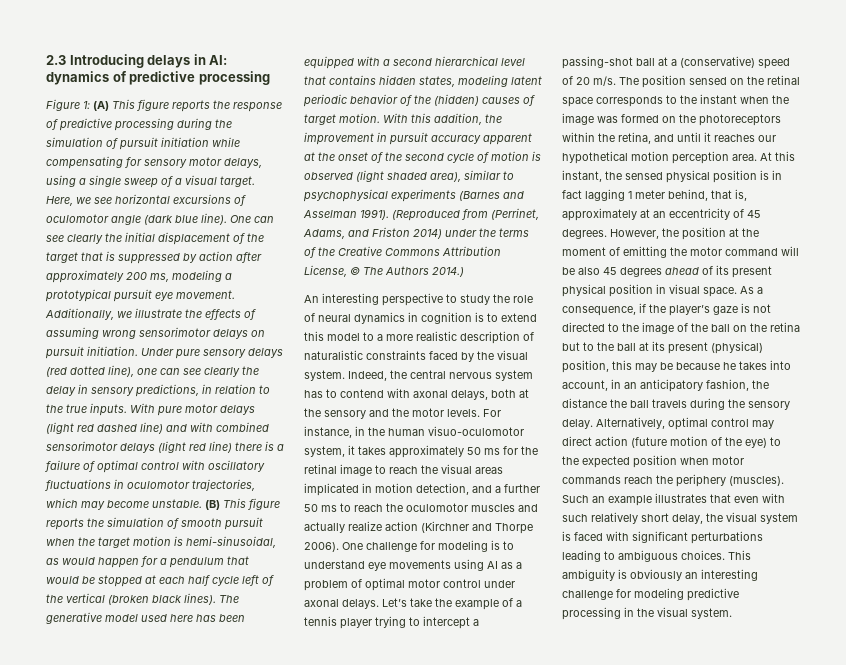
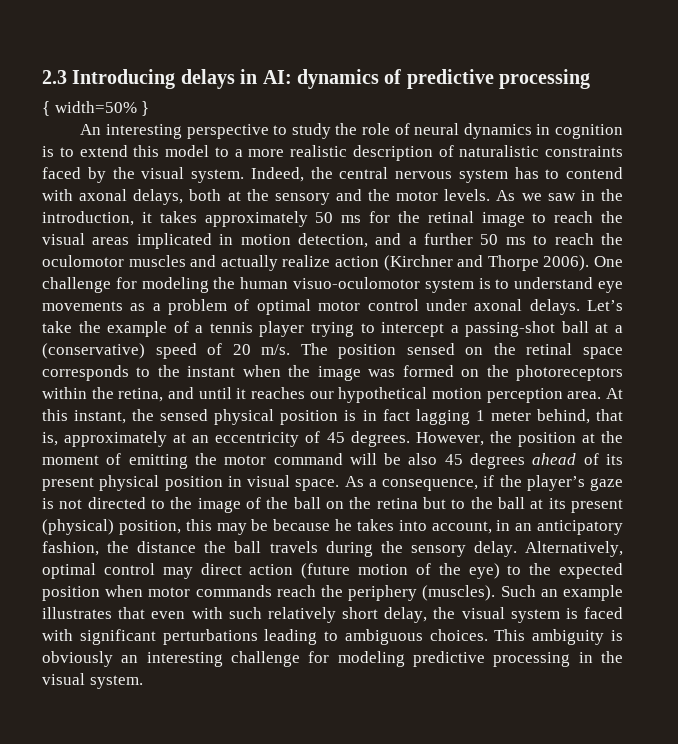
[46,99,282,112] [46,118,232,131] [46,137,240,150] [46,156,262,169] [46,175,255,188] [46,194,246,206] [46,213,274,225] [46,232,264,245] [46,251,262,264] [46,270,232,283] [45,289,235,302] [45,308,256,320] [46,327,265,339] [45,346,283,359] [46,365,259,377] [46,384,270,397] [46,403,255,416] [46,422,269,434] [46,441,284,453] [45,460,265,473] [45,479,255,491] [46,498,280,510] [46,517,263,530] [46,536,276,548] [46,556,249,568] [46,575,274,587] [46,593,239,605] [46,612,245,624] [304,56,525,69] [304,75,542,87] [303,94,535,107] [304,113,502,125] [304,132,532,145] [304,151,541,163] [304,170,514,182] [303,189,524,202] [303,208,539,221] [303,227,529,239] [304,246,501,258] [304,265,464,277] Figure 1: (A) This figure reports the response of predictive processing during the simulation of pursuit initiation while compensating for sensory motor delays, using a single sweep of a visual target. Here, we see horizontal excursions of oculomotor angle (dark blue line). One can see clearly the initial displacement of the target that is suppressed by action after approximately 200 ms, modeling a prototypical pursuit eye movement. Additionally, we illustrate the effects of assuming wrong sensorimotor delays on pursuit initiation. Under pure sensory delays (red dotted line), one can see clearly the delay in sensory predictions, in relation to the true inputs. With pure motor delays (light red dashed line) and with combined sensorimotor delays (light red line) there is a failure of optimal control with oscillatory fluctuations in oculomotor trajectories, which may become unstable. (B) This figure reports the simulation of smooth pursuit when the target motion is hemi-sinusoidal, as would happen for a pendulum that would be stopped at each half cycle left of the vertical (broken black lines). The generative model used here has been equipped with a second hierarchical level that contains hidden states, modeling latent periodic behavior of the (hidden) causes of target motion. With this addition, the improvement in pursuit accuracy apparent at the onset of the second cycle of motion is observed (light shaded area), similar to psychophysical experiments (Barnes and Asselman 1991). (Reproduced from (Perrinet, Adams, and Friston 2014) under the terms of the Creative Commons Attribution License, © The Authors 2014.) -> [42,101,150,116] { width=50% }
[483,409,501,417] [304,426,524,438] [304,446,345,457] For instance, in the human visuo-oculomotor system, -> [496,189,623,201] [42,211,134,226] As we saw in the introduction,
(488, 546) none -> [213,277,474,293] the human visuo-oculomotor system
[454,559,498,571] using AI -> (123, 306) none

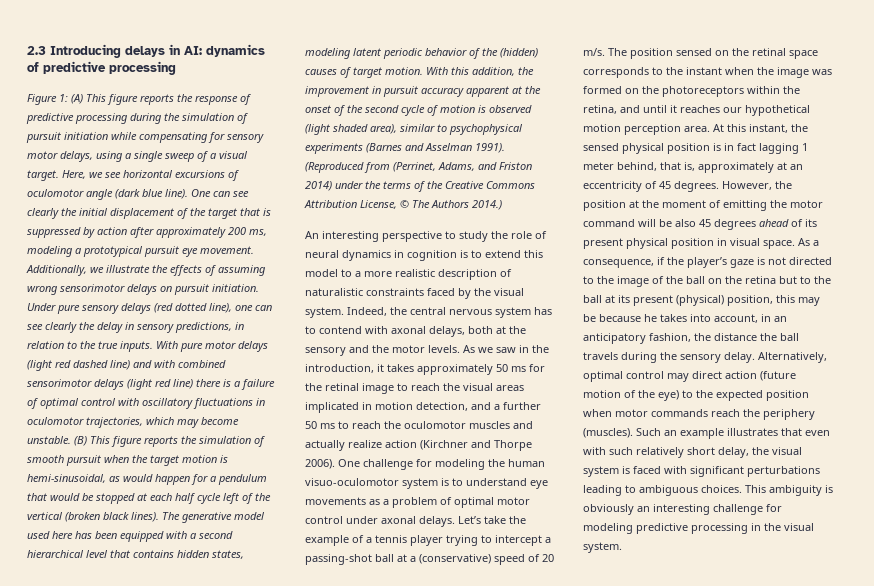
[42,101,150,116] { width=50% } -> [27,94,251,105] [26,113,248,124] [26,132,264,143] [27,151,248,162] [27,170,239,181] [27,189,249,200] [27,208,271,219] [27,227,267,238] [27,246,254,257] [26,265,266,276] [27,284,259,295] [27,303,272,314] [27,322,244,333] [27,341,268,352] [27,360,226,371] [27,379,275,390] [27,398,265,409] [27,417,239,428] [27,436,265,447] [27,455,228,466] [27,474,267,485] [27,493,271,504] [27,512,265,523] [27,531,233,542] [27,550,244,559] [305,48,538,59] [305,67,534,78] [305,86,541,97] [305,105,532,116] [305,124,523,135] [305,143,505,154] [305,162,532,173] [305,181,535,192] [304,200,502,210] Figure 1: (A) This figure reports the response of predictive processing during the simulation of pursuit initiation while compensating for sensory motor delays, using a single sweep of a visual target. Here, we see horizontal excursions of oculomotor angle (dark blue line). One can see clearly the initial displacement of the target that is suppressed by action after approximately 200 ms, modeling a prototypical pursuit eye movement. Additionally, we illustrate the effects of assuming wrong sensorimotor delays on pursuit initiation. Under pure sensory delays (red dotted line), one can see clearly the delay in sensory predictions, in relation to the true inputs. With pure motor delays (light red dashed line) and with combined sensorimotor delays (light red line) there is a failure of optimal control with oscillatory fluctuations in oculomotor trajectories, which may become unstable. (B) This figure reports the simulation of smooth pursuit when the target motion is hemi-sinusoidal, as would happen for a pendulum that would be stopped at each half cycle left of the vertical (broken black lines). The generative model used here has been equipped with a second hierarchical level that contains hidden states, modeling latent periodic behavior of the (hidden) causes of target motion. With this addition, the improvement in pursuit accuracy apparent at the onset of the second cycle of motion is observed (light shaded area), similar to psychophysical experiments (Barnes and Asselman 1991). (Reproduced from (Perrinet, Adams, and Friston 2014) under the terms of the Creative Commons Attribution License, © The Authors 2014.)

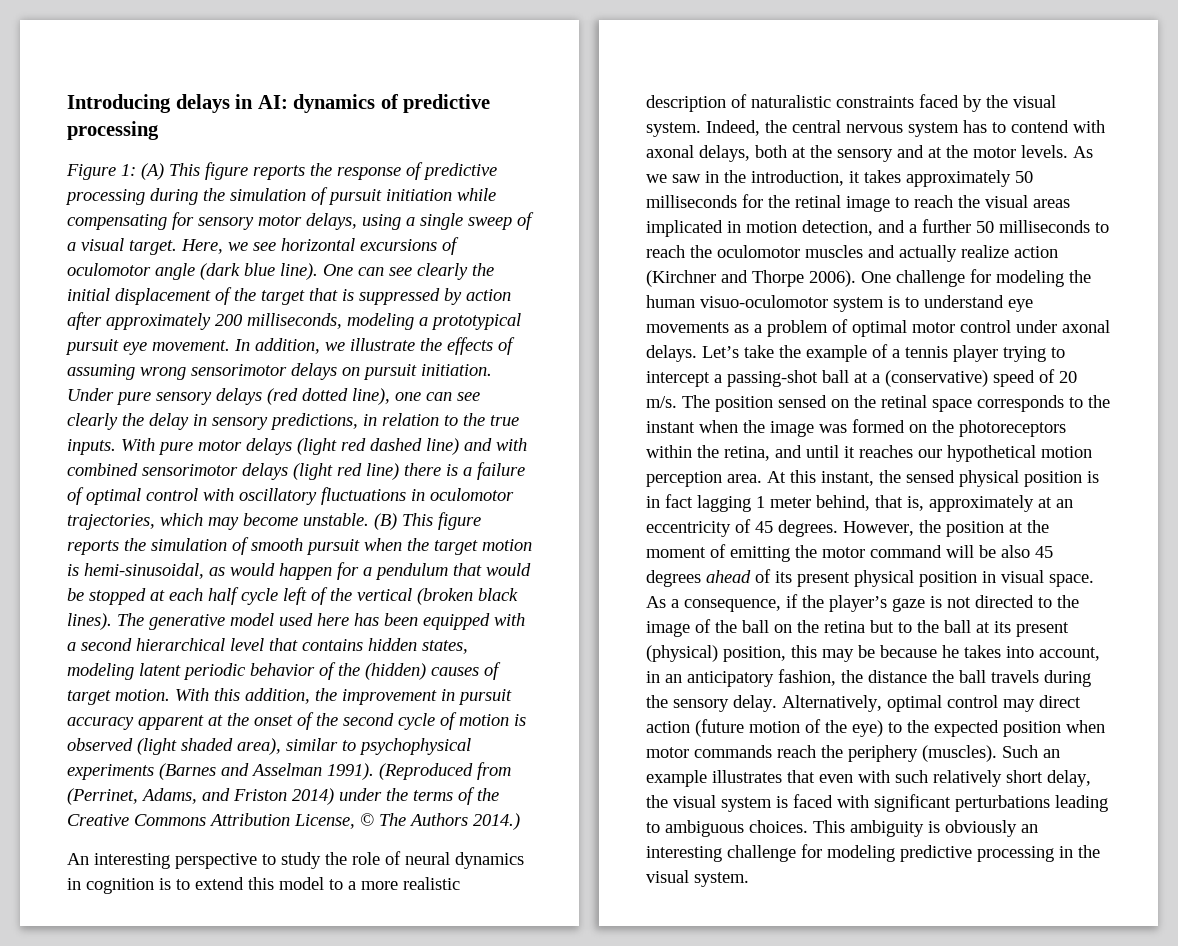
[27,46,46,55] 2.3 -> (67, 103) none
[249,229,267,236] ms, -> [247,313,342,329] milliseconds,
[26,265,87,276] Additionally, -> [234,338,320,354] In addition,
(369, 349) none -> [928,147,942,158] at
[511,366,526,372] ms -> [646,195,737,208] milliseconds
[320,423,335,429] ms -> [999,220,1090,233] milliseconds

